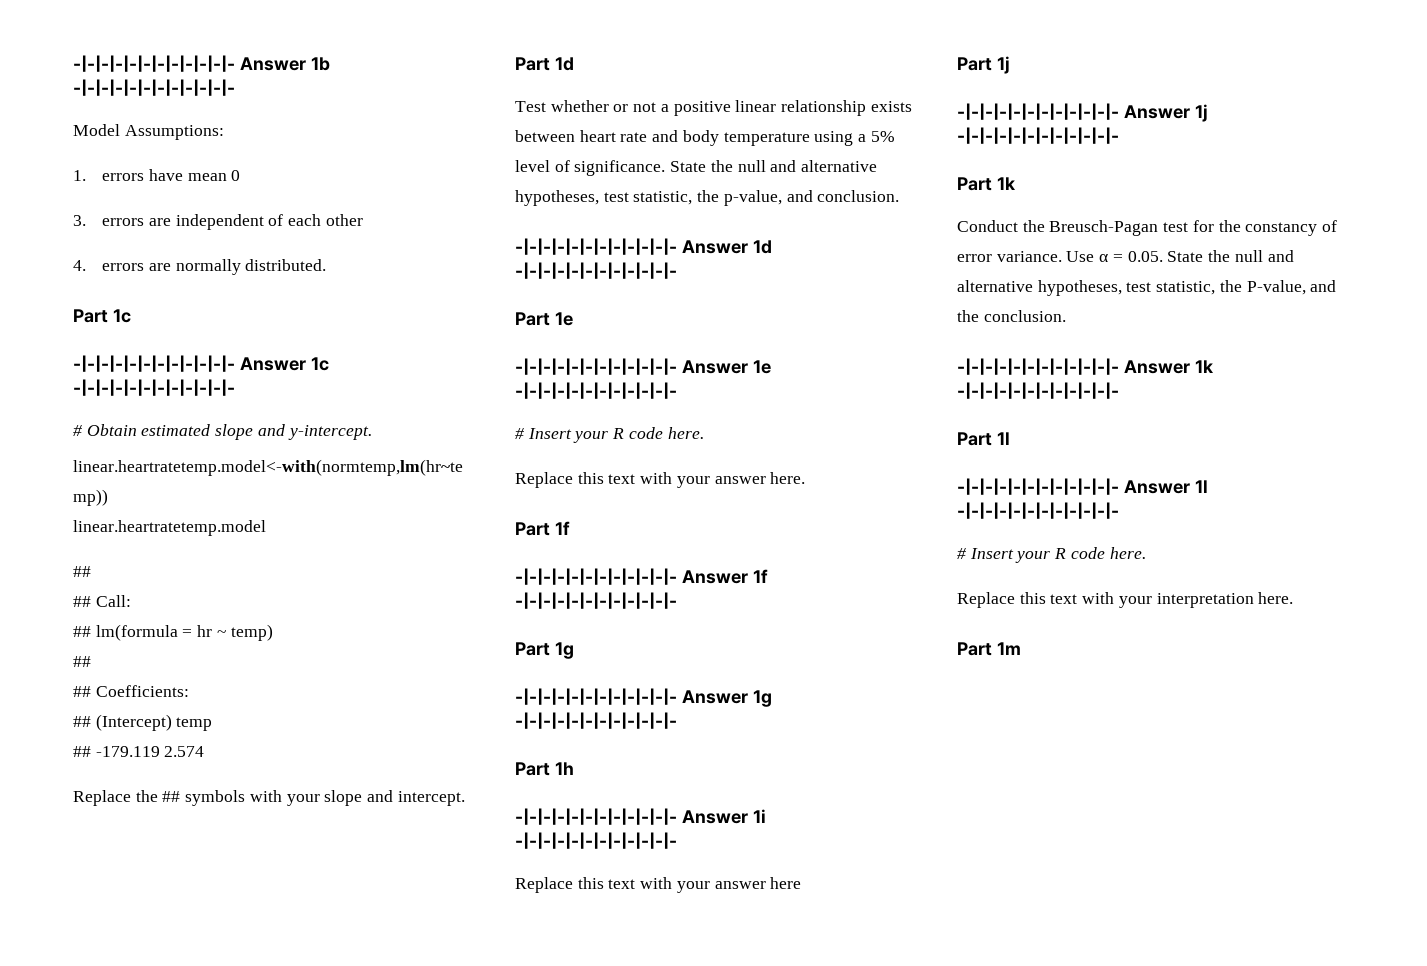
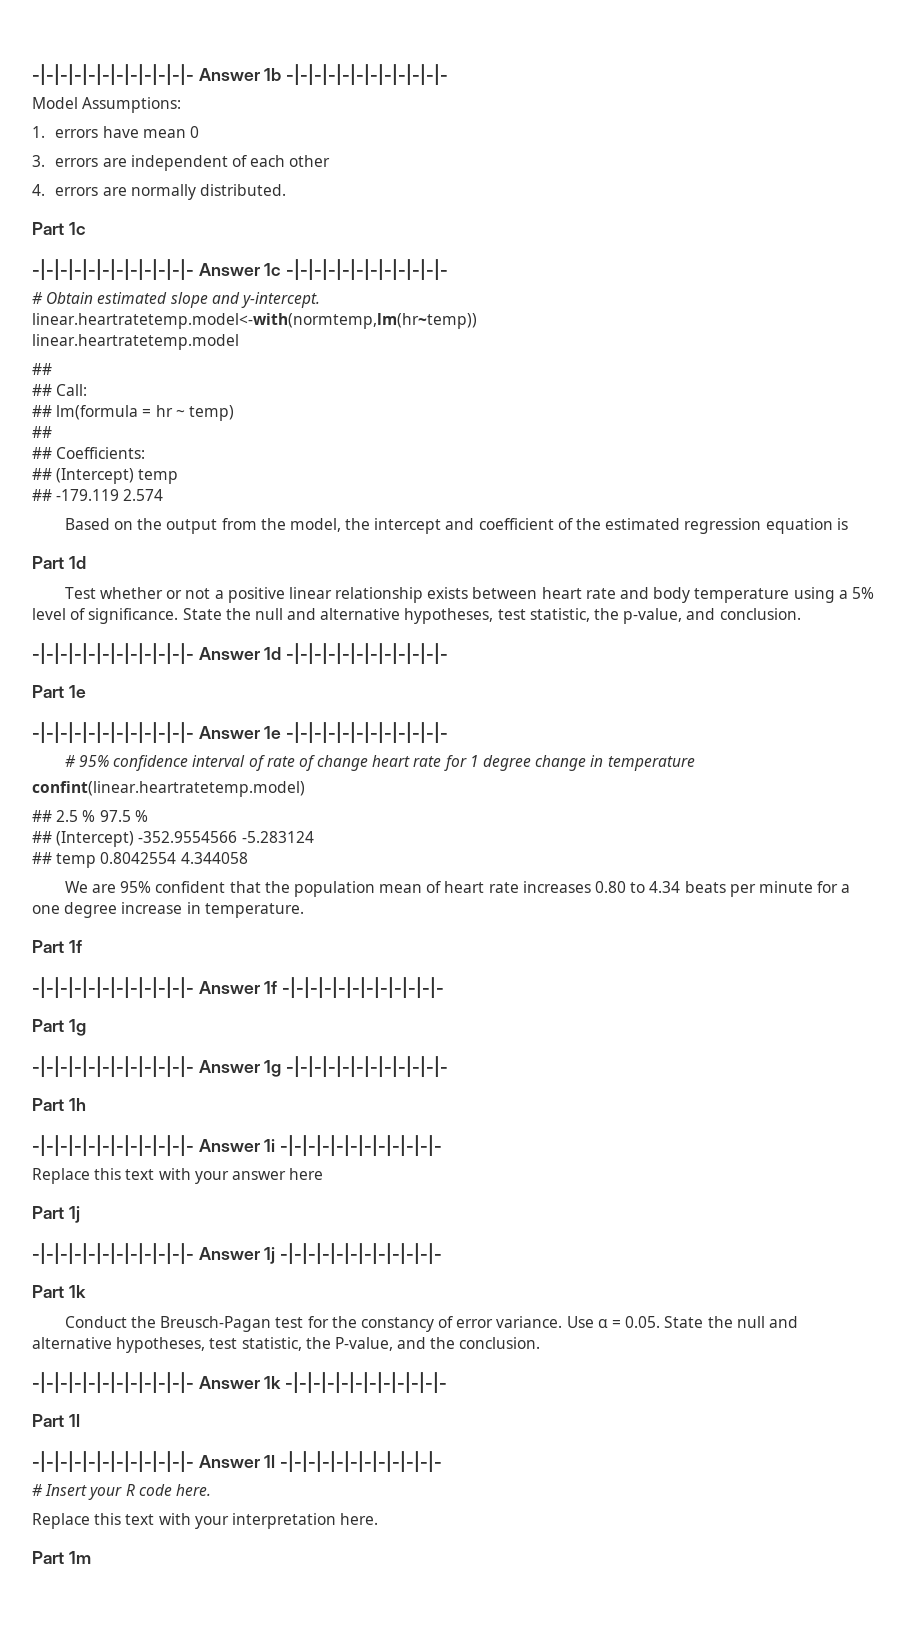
[73,790,465,806] Replace the ## symbols with your slope and intercept. -> [64,518,848,534] Based on the output from the model, the intercept and coefficient of the estimated regression equation is
[527,427,704,443] [515,472,806,488] Insert your R code here. // Replace this text with your answer here. -> [78,755,695,771] [32,781,305,797] [32,810,148,822] [32,831,314,847] [32,852,248,868] [64,881,851,897] [32,902,304,918] 95% confidence interval of rate of change heart rate for 1 degree change in temperature // confint(linear.heartratetemp.model) // ## 2.5 % 97.5 % // ## (Intercept) -352.9554566 -5.283124 // ## temp 0.8042554 4.344058 // We are 95% confident that the population mean of heart rate increases 0.80 to 4.34 beats per minute for a one degree increase in temperature.

